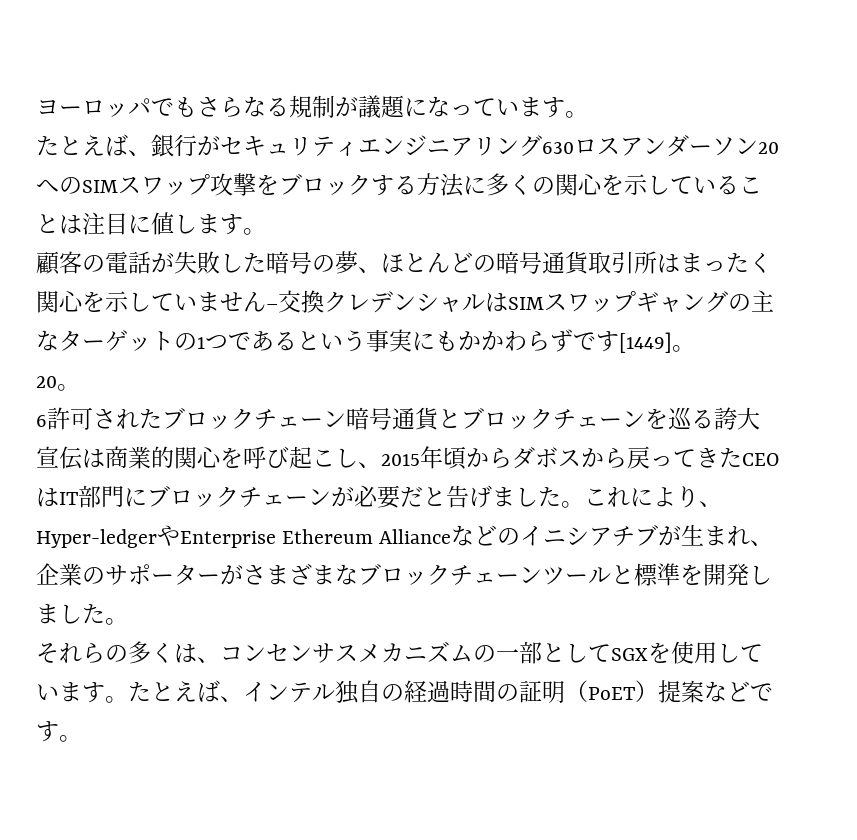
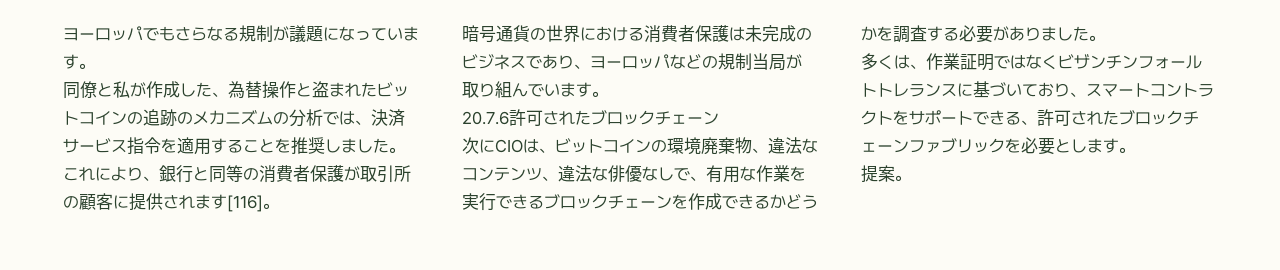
[36,134,779,157] [36,173,762,197] [36,212,266,235] [36,251,772,275] [36,290,774,313] [36,329,695,353] [36,376,80,391] [36,407,461,431] たとえば、銀行がセキュリティエンジニアリング630ロスアンダーソン20へのSIMスワップ攻撃をブロックする方法に多くの関心を示していることは注目に値します。 // 顧客の電話が失敗した暗号の夢、ほとんどの暗号通貨取引所はまったく関心を示していません–交換クレデンシャルはSIMスワップギャングの主なターゲットの1つであるという事実にもかかわらずです[1449]。 // 20。 // 6許可されたブロックチェーン暗号通貨と -> [63,81,409,99] [63,109,405,127] [63,137,405,155] [63,165,411,183] [63,193,279,212] [462,25,812,43] [462,53,802,71] [462,81,608,98] [462,109,719,126] [462,137,818,155] [462,165,806,183] [462,193,544,211] 同僚と私が作成した、為替操作と盗まれたビットコインの追跡のメカニズムの分析では、決済サービス指令を適用することを推奨しました。これにより、銀行と同等の消費者保護が取引所の顧客に提供されます[116]。 // 暗号通貨の世界における消費者保護は未完成のビジネスであり、ヨーロッパなどの規制当局が取り組んでいます。 // 20.7.6許可されたブロックチェーン // 次にCIOは、ビットコインの環境廃棄物、違法なコンテンツ、違法な俳優なしで、有用な作業を実行できる
[668,407,760,430] [36,446,779,470] [36,485,722,509] [36,524,774,548] [36,563,772,586] [36,603,128,625] [36,641,763,664] [36,680,773,704] [36,721,59,742] 巡る誇大宣伝は商業的関心を呼び起こし、2015年頃からダボスから戻ってきたCEOはIT部門にブロックチェーンが必要だと告げました。これにより、Hyper-ledgerやEnterprise Ethereum Allianceなどのイニシアチブが生まれ、企業のサポーターがさまざまなブロックチェーンツールと標準を開発しました。 // それらの多くは、コンセンサスメカニズムの一部としてSGXを使用しています。たとえば、インテル独自の経過時間の証明（PoET）提案などです -> [688,193,818,210] [861,25,1105,43] [861,53,1202,71] [861,81,1214,98] [861,109,1199,126] [861,137,1135,155] [861,165,895,183] 作成できるかどうかを調査する必要がありました。 // 多くは、作業証明ではなくビザンチンフォールトトレランスに基づいており、スマートコントラクトをサポートできる、許可されたブロックチェーンファブリックを必要とします。 // 提案

